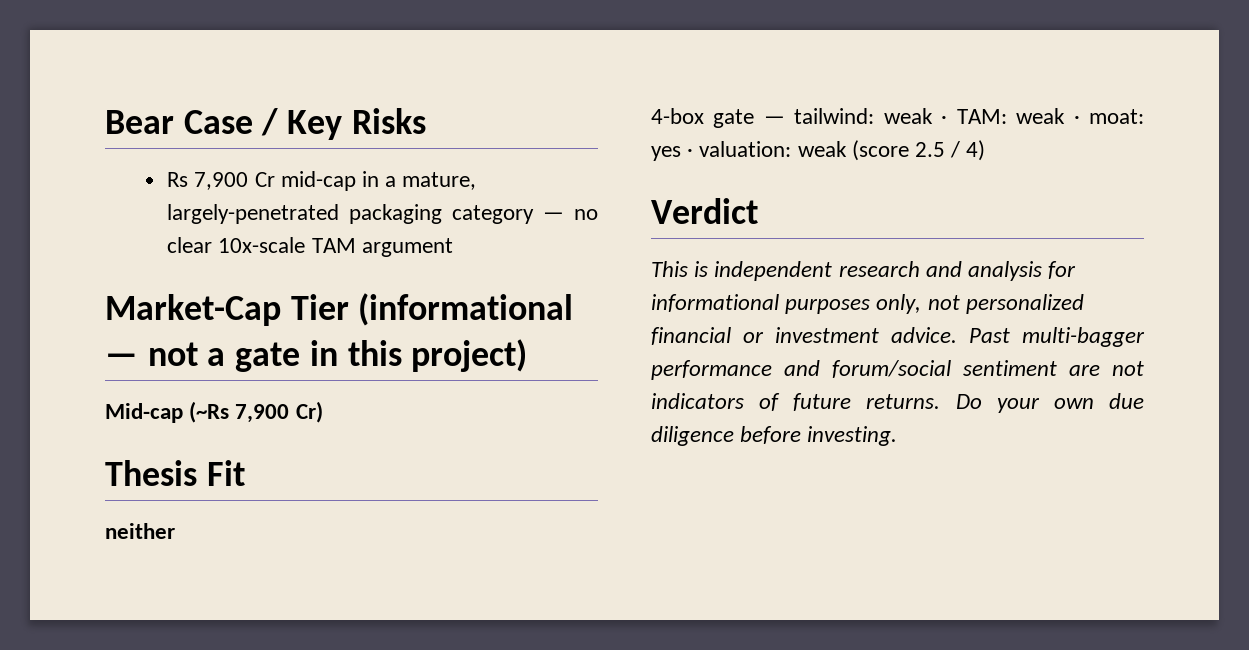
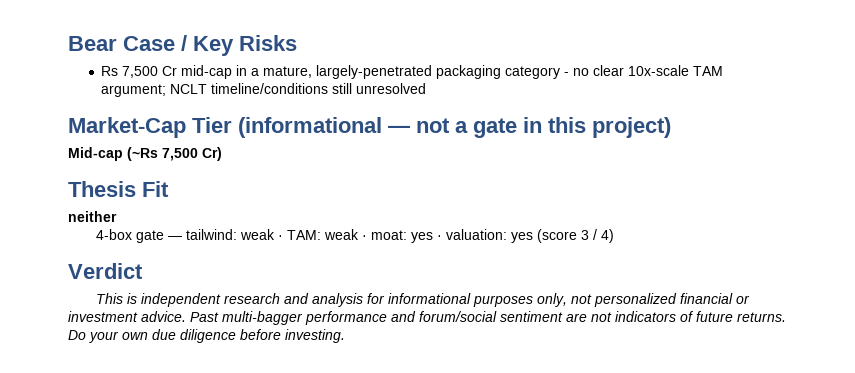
[194,172,249,190] 7,900 -> [122,66,159,78] 7,500
[543,212,565,220] — -> [564,72,570,76] -
[361,238,453,257] argument -> [101,83,427,97] argument; NCLT timeline/conditions still unresolved
[235,404,290,423] 7,900 -> [162,148,198,161] 7,500
[797,140,946,161] weak (score 2.5 -> [510,229,589,243] yes (score 3

